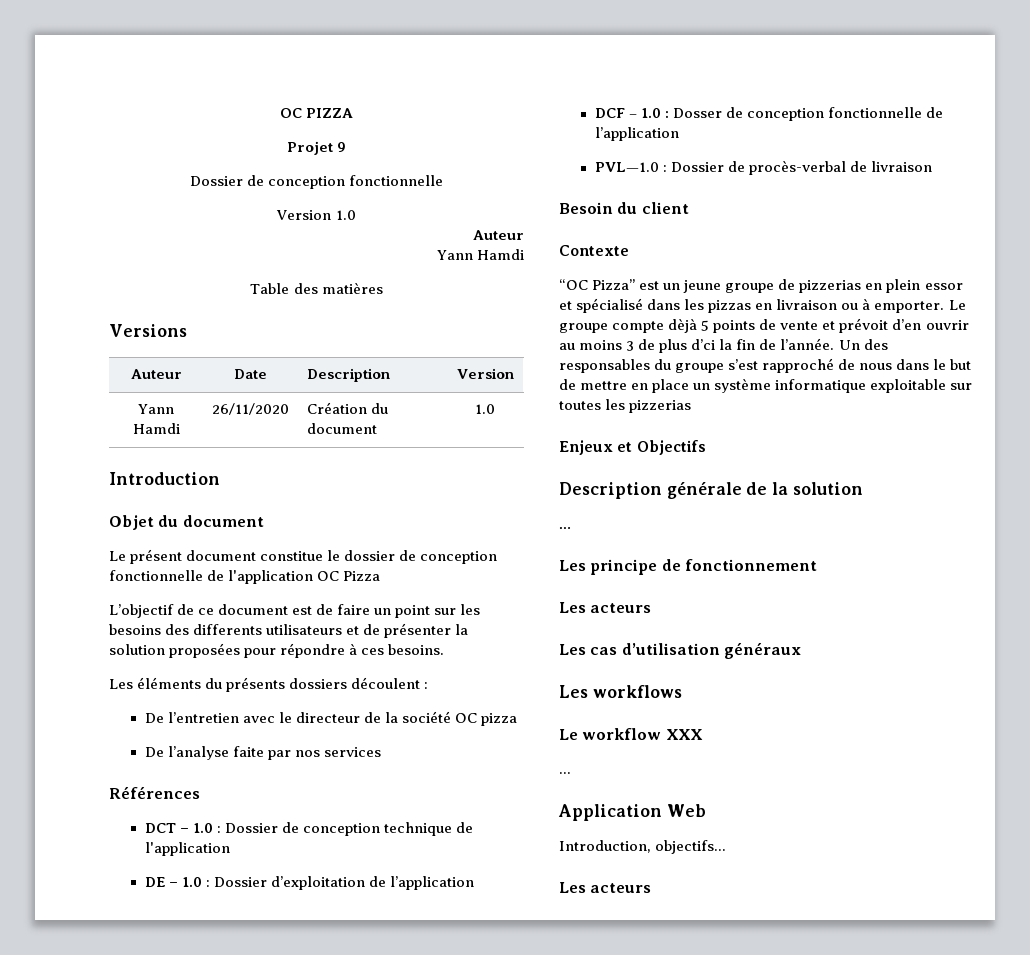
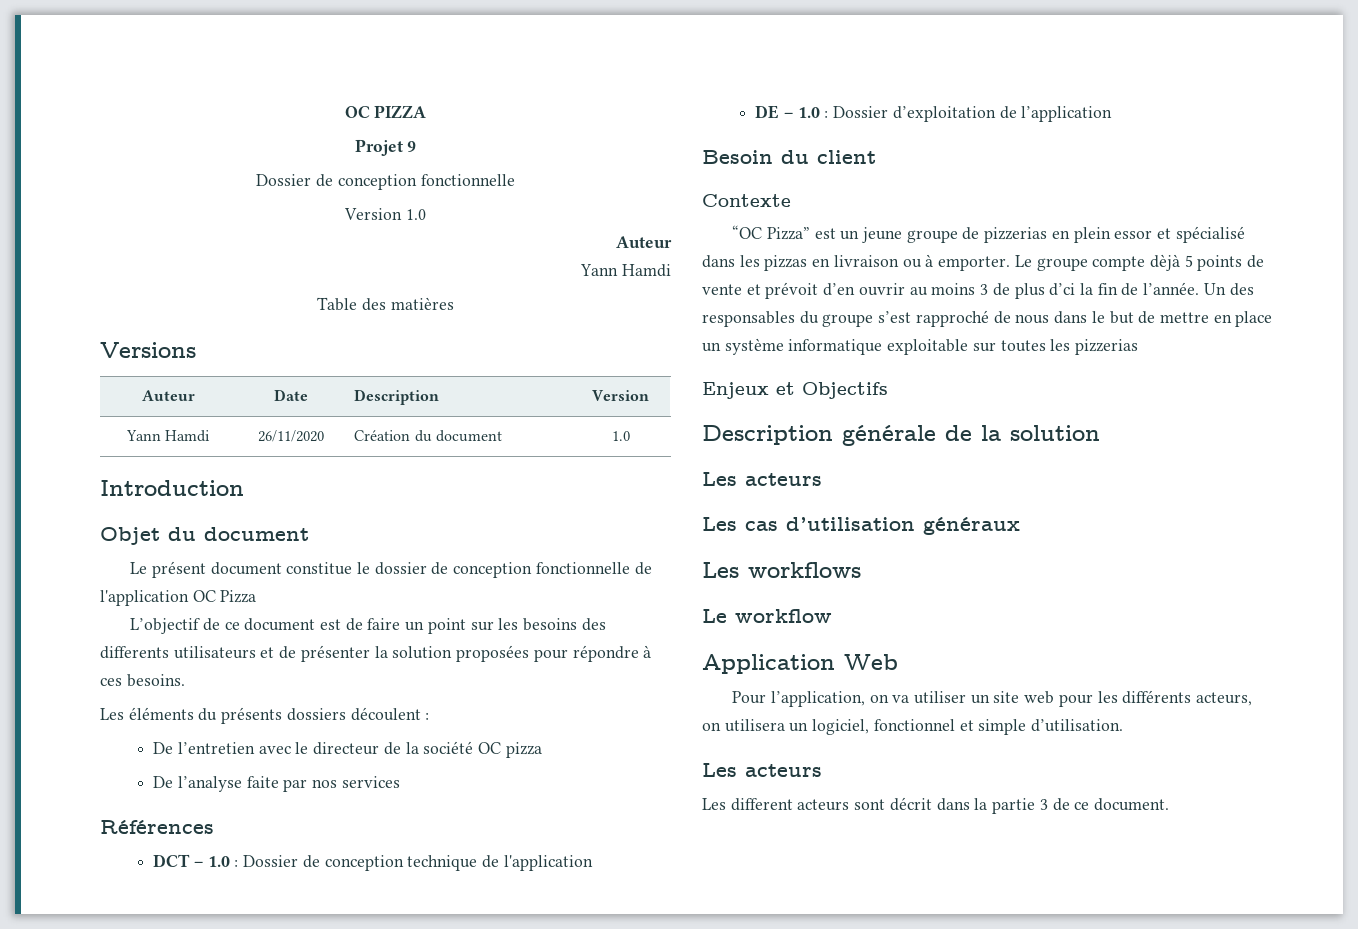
[594,107,944,121] [594,127,679,141] [594,160,933,175] // DCF – 1.0 : Dosser de conception fonctionnelle de l’application // PVL—1.0 : Dossier de procès-verbal de livraison -> (1113, 114) none
[559,527,571,529] [559,559,818,575] // … // Les principe de fonctionnement -> (1100, 433) none
[665,729,703,740] [559,772,571,774] XXX // ... -> (832, 616) none
[559,840,727,854] [559,882,652,893] Introduction, objectifs... // Les acteurs -> [732,690,1253,707] [702,719,1124,735] [702,763,822,777] [702,797,1169,814] Pour l’application, on va utiliser un site web pour les différents acteurs, on utilisera un logiciel, fonctionnel et simple d’utilisation. // Les acteurs // Les different acteurs sont décrit dans la partie 3 de ce document.

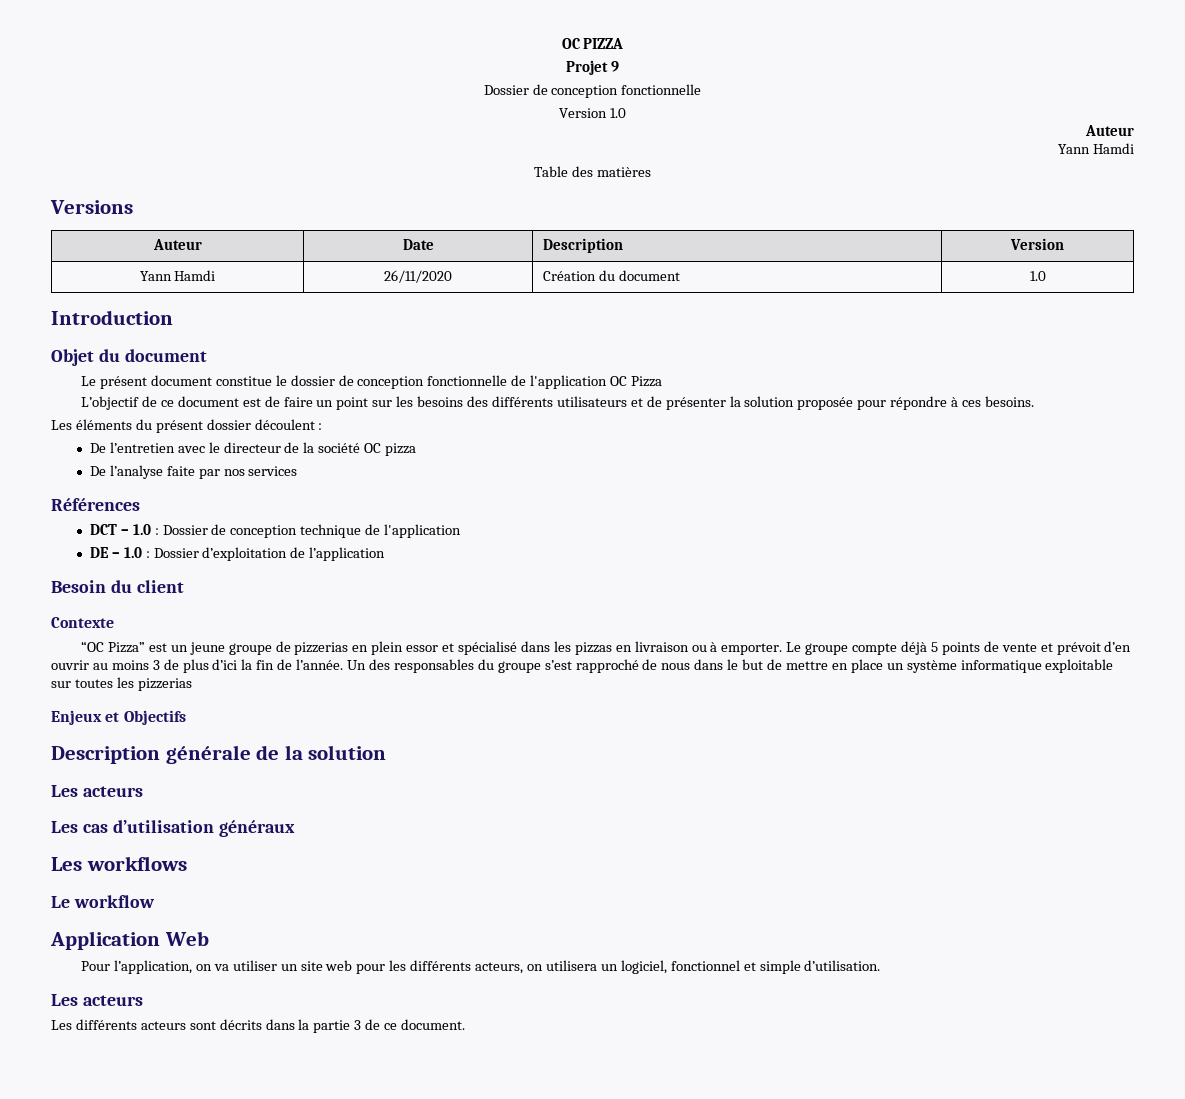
[100,646,169,659] differents -> [491,396,553,407] différents
[456,645,530,662] proposées -> [797,397,854,410] proposée
[221,707,346,724] présents dossiers -> [155,419,251,433] présent dossier
[1149,254,1180,271] dèjà -> [901,641,928,655] déjà
[1049,283,1076,296] d’ci -> [212,659,238,670] d’ici
[730,798,793,811] different -> [75,1019,137,1030] différents
[889,797,932,811] décrit -> [219,1019,262,1030] décrits

